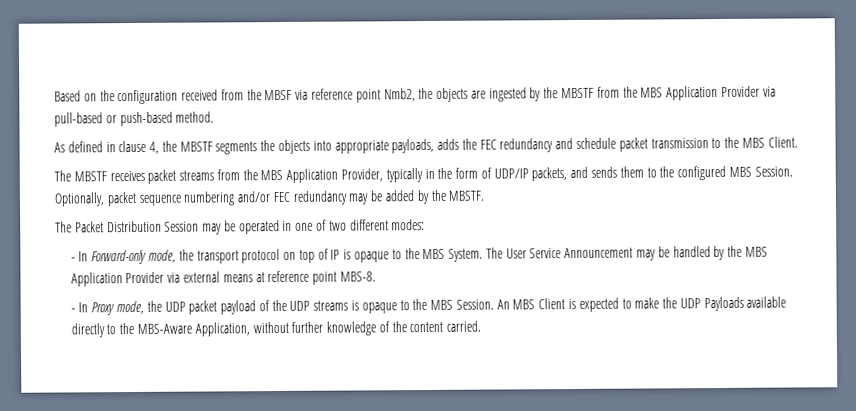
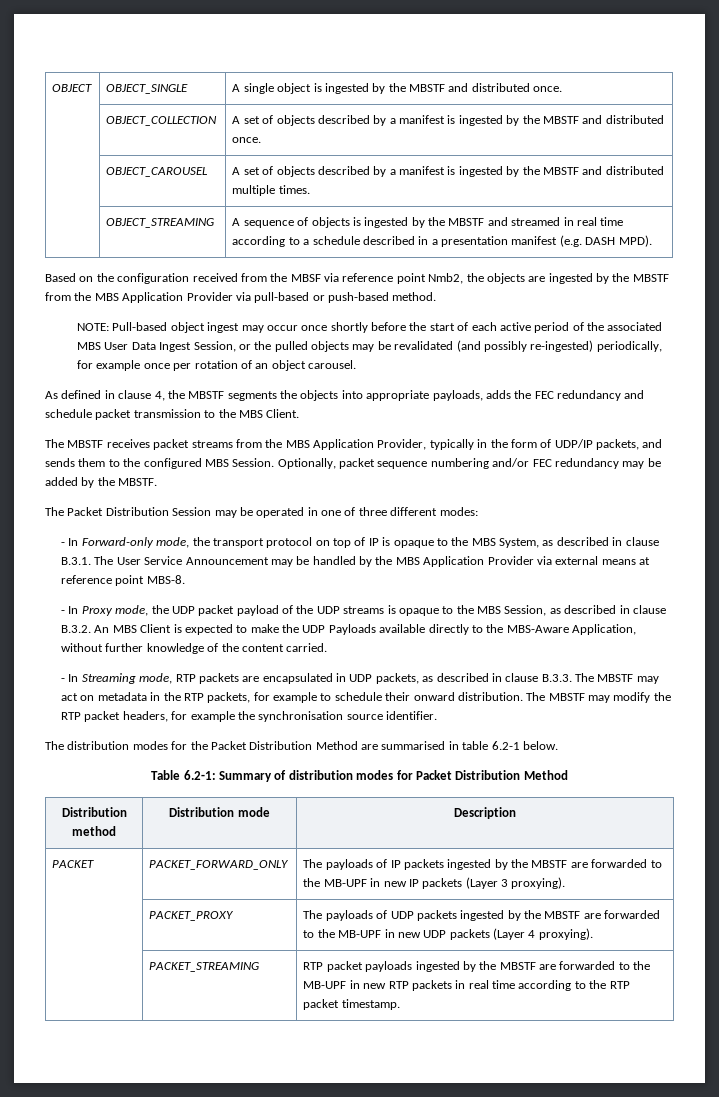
(54, 96) none -> [52,84,93,92] [106,84,189,94] [232,83,563,94] [106,116,218,126] [232,115,664,126] [232,137,262,143] [106,167,209,177] [232,166,664,177] [232,185,310,196] [106,218,215,228] [232,217,624,228] [232,235,652,247] OBJECT | OBJECT_SINGLE | A single object is ingested by the MBSTF and distributed once. // | OBJECT_COLLECTION | A set of objects described by a manifest is ingested by the MBSTF and distributed once. // | OBJECT_CAROUSEL | A set of objects described by a manifest is ingested by the MBSTF and distributed multiple times. // | OBJECT_STREAMING | A sequence of objects is ingested by the MBSTF and streamed in real time according to a schedule described in a presentation manifest (e.g. DASH MPD). //
(215, 117) none -> [77,322,663,333] [77,340,662,352] [77,360,357,371] // NOTE: Pull-based object ingest may occur once shortly before the start of each active period of the associated MBS User Data Ingest Session, or the pulled objects may be revalidated (and possibly re-ingested) periodically, for example once per rotation of an object carousel.
[328,220,347,231] two -> [358,507,387,516] three
[448,248,484,262] System. -> [499,537,659,548] [61,557,92,565] System, as described in clause B.3.1.
[455,299,494,310] Session. -> [504,605,666,616] [61,625,92,633] Session, as described in clause B.3.2.
(482, 326) none -> [61,673,659,684] [61,692,671,703] [61,711,438,722] [45,741,558,750] [151,770,568,782] [61,807,127,817] [72,826,116,836] [169,807,270,817] [454,807,516,819] [52,860,95,868] [149,860,290,870] [303,859,662,870] [303,877,566,889] [149,911,235,921] [303,910,661,921] [303,928,593,940] [149,962,260,972] [303,961,651,972] [303,980,630,991] [303,999,400,1010] // - In Streaming mode, RTP packets are encapsulated in UDP packets, as described in clause B.3.3. The MBSTF may act on metadata in the RTP packets, for example to schedule their onward distribution. The MBSTF may modify the RTP packet headers, for example the synchronisation source identifier. // The distribution modes for the Packet Distribution Method are summarised in table 6.2-1 below. // Table 6.2-1: Summary of distribution modes for Packet Distribution Method // Distribution method | Distribution mode | Description // PACKET | PACKET_FORWARD_ONLY | The payloads of IP packets ingested by the MBSTF are forwarded to the MB-UPF in new IP packets (Layer 3 proxying). // | PACKET_PROXY | The payloads of UDP packets ingested by the MBSTF are forwarded to the MB-UPF in new UDP packets (Layer 4 proxying). // | PACKET_STREAMING | RTP packet payloads ingested by the MBSTF are forwarded to the MB-UPF in new RTP packets in real time according to the RTP packet timestamp.

